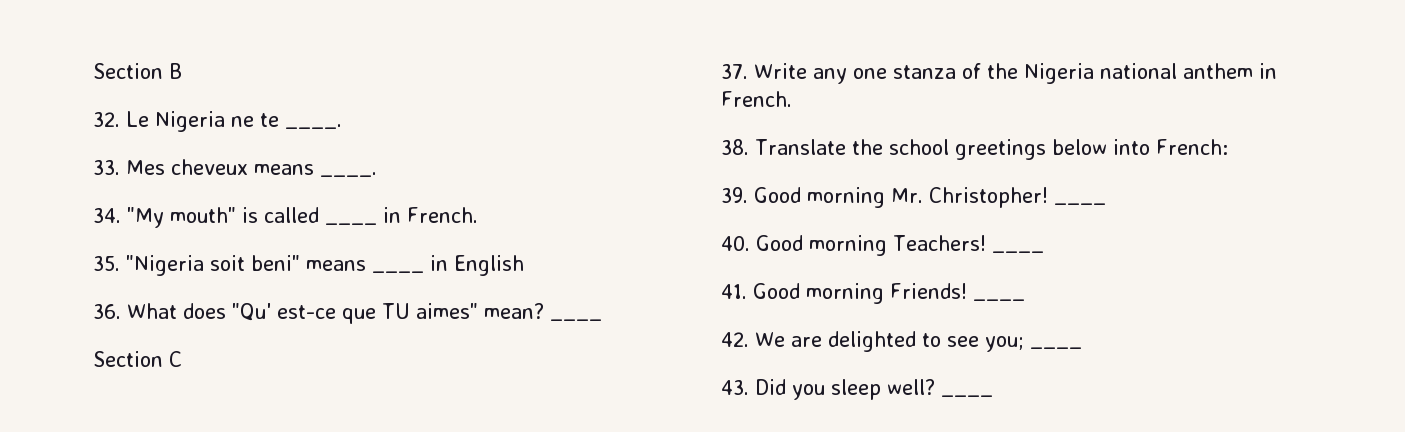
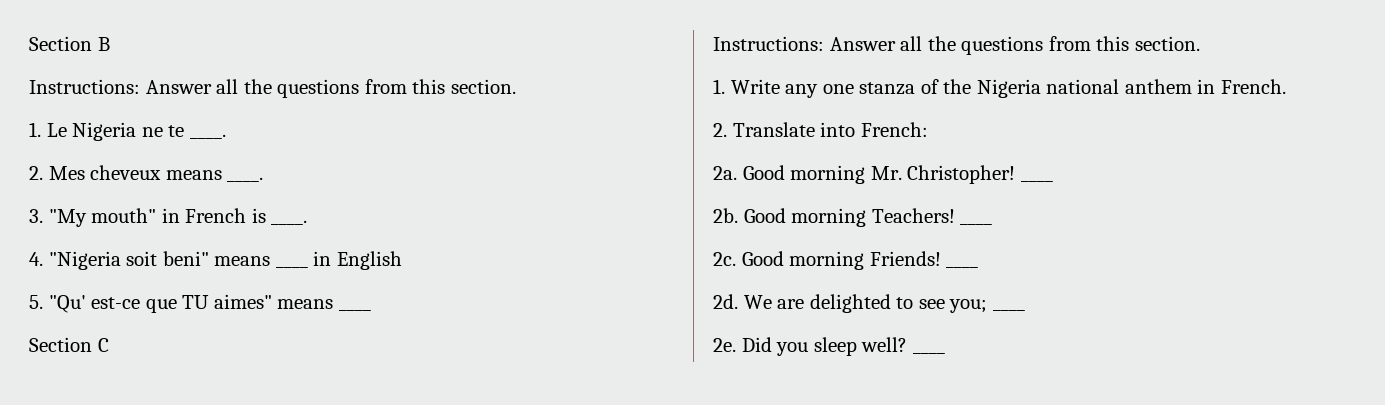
[93,112,120,127] 32. -> [29,79,516,98] [29,122,41,137] Instructions: Answer all the questions from this section. // 1.
[93,160,120,175] 33. -> [29,166,43,180] 2.
[93,208,121,223] 34. -> [29,209,43,223] 3.
[242,207,319,223] [325,223,377,225] [383,207,478,223] [93,256,120,271] is called ____ in French. // 35. -> [161,208,308,225] [29,252,43,266] in French is ____. // 4.
[93,303,226,319] 36. What does -> [29,295,43,309] 5.
[484,303,544,319] mean? -> [277,299,334,309] means
[721,64,748,79] 37. -> [713,36,1200,55] [713,79,725,94] Instructions: Answer all the questions from this section. // 1.
[721,139,1107,160] 38. Translate the school greetings below -> [713,122,815,137] 2. Translate
[721,187,748,203] 39. -> [713,166,737,180] 2a.
[721,236,750,251] 40. -> [713,208,738,223] 2b.
[721,284,747,299] 41. -> [713,252,736,266] 2c.
[721,332,749,347] 42. -> [713,294,738,309] 2d.
[721,380,749,395] 43. -> [713,338,736,352] 2e.

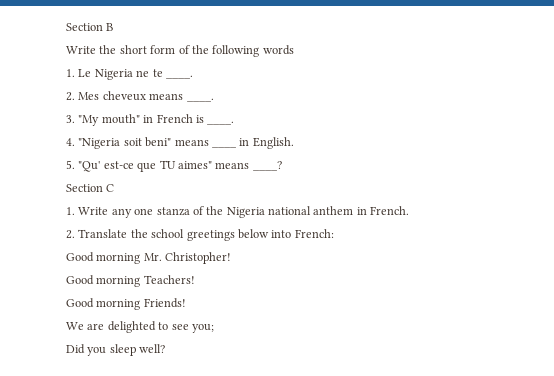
[29,79,516,98] Instructions: Answer all the questions from this section. -> [66,45,294,57] Write the short form of the following words
[336,251,402,270] English -> [252,137,294,149] English.
[338,309,371,311] ____ -> [252,161,282,171] ____?
[713,36,1200,55] // Instructions: Answer all the questions from this section. -> (115, 188) none
(815, 129) none -> [130,229,269,241] the school greetings below
[713,166,737,180] 2a. -> (334, 233) none
[1020,180,1053,182] [713,208,738,223] ____ // 2b. -> (232, 258) //
[960,223,993,225] [713,252,736,266] ____ // 2c. -> (195, 279) //
[946,266,979,268] [713,294,738,309] ____ // 2d. -> (186, 303) //
[992,309,1025,311] [713,338,736,352] ____ // 2e. -> (214, 328) //
[912,352,945,354] ____ -> (166, 348) none

